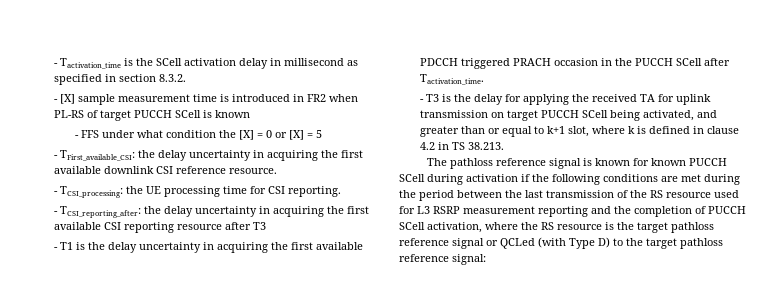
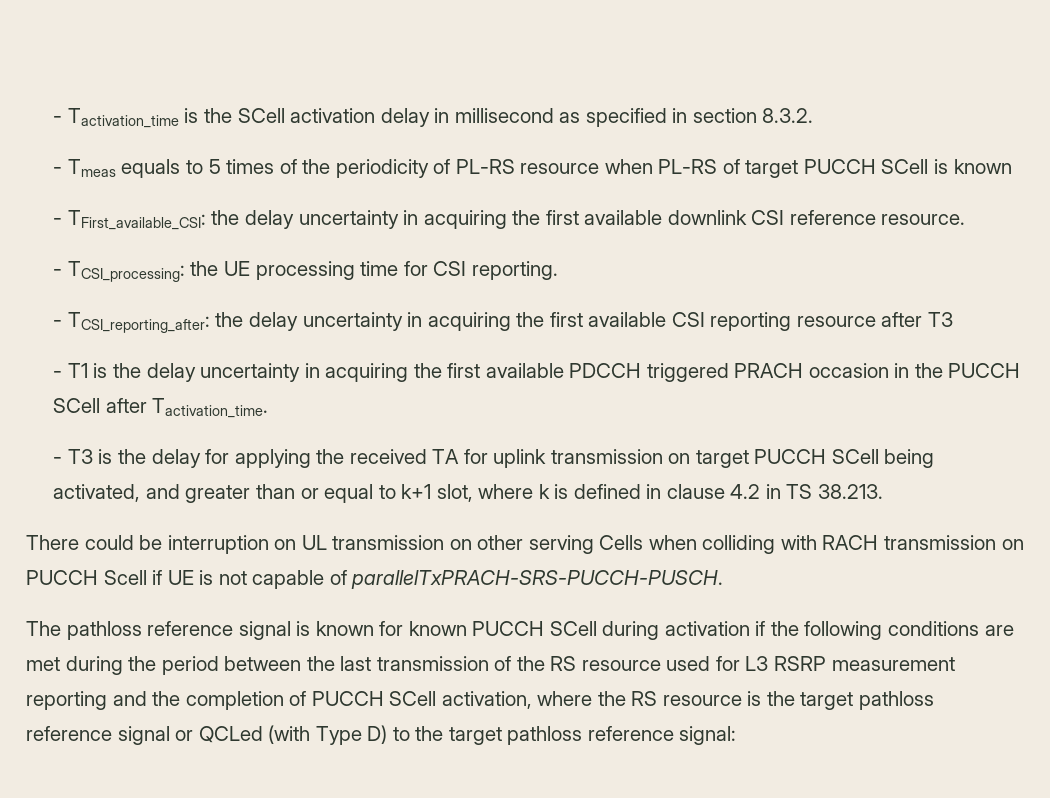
[59,94,326,105] [X] sample measurement time is introduced in FR2 -> [67,159,600,178] Tmeas equals to 5 times of the periodicity of PL-RS resource
[74,130,322,140] // - FFS under what condition the [X] = 0 or [X] = 5 -> (1012, 166) none
(504, 146) none -> [26,535,1024,554] [26,570,724,589] // There could be interruption on UL transmission on other serving Cells when colliding with RACH transmission on PUCCH Scell if UE is not capable of parallelTxPRACH-SRS-PUCCH-PUSCH.

